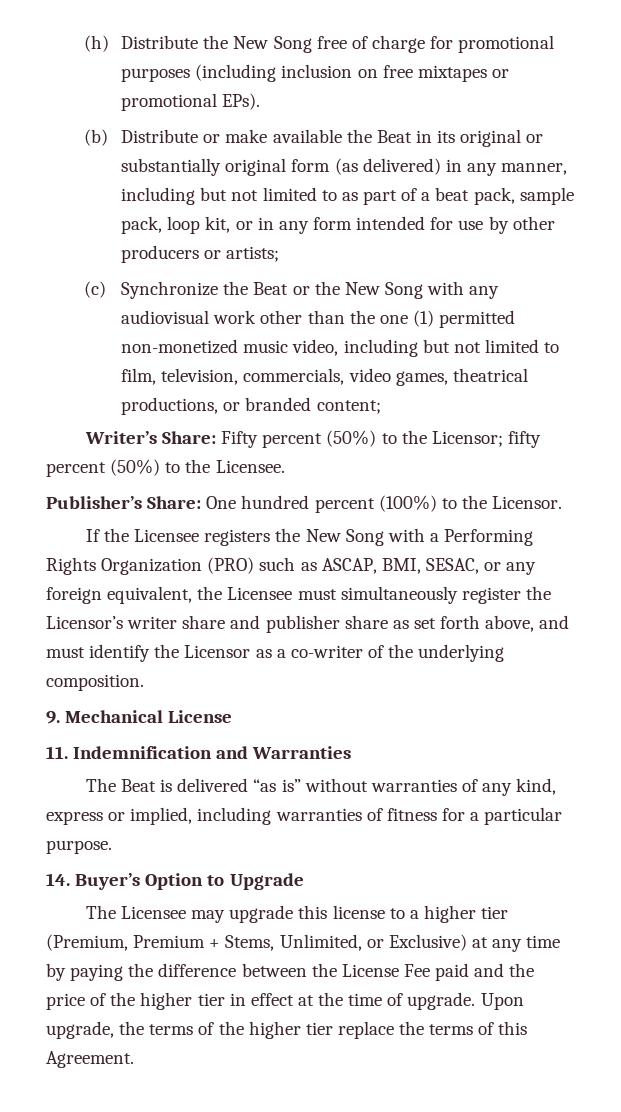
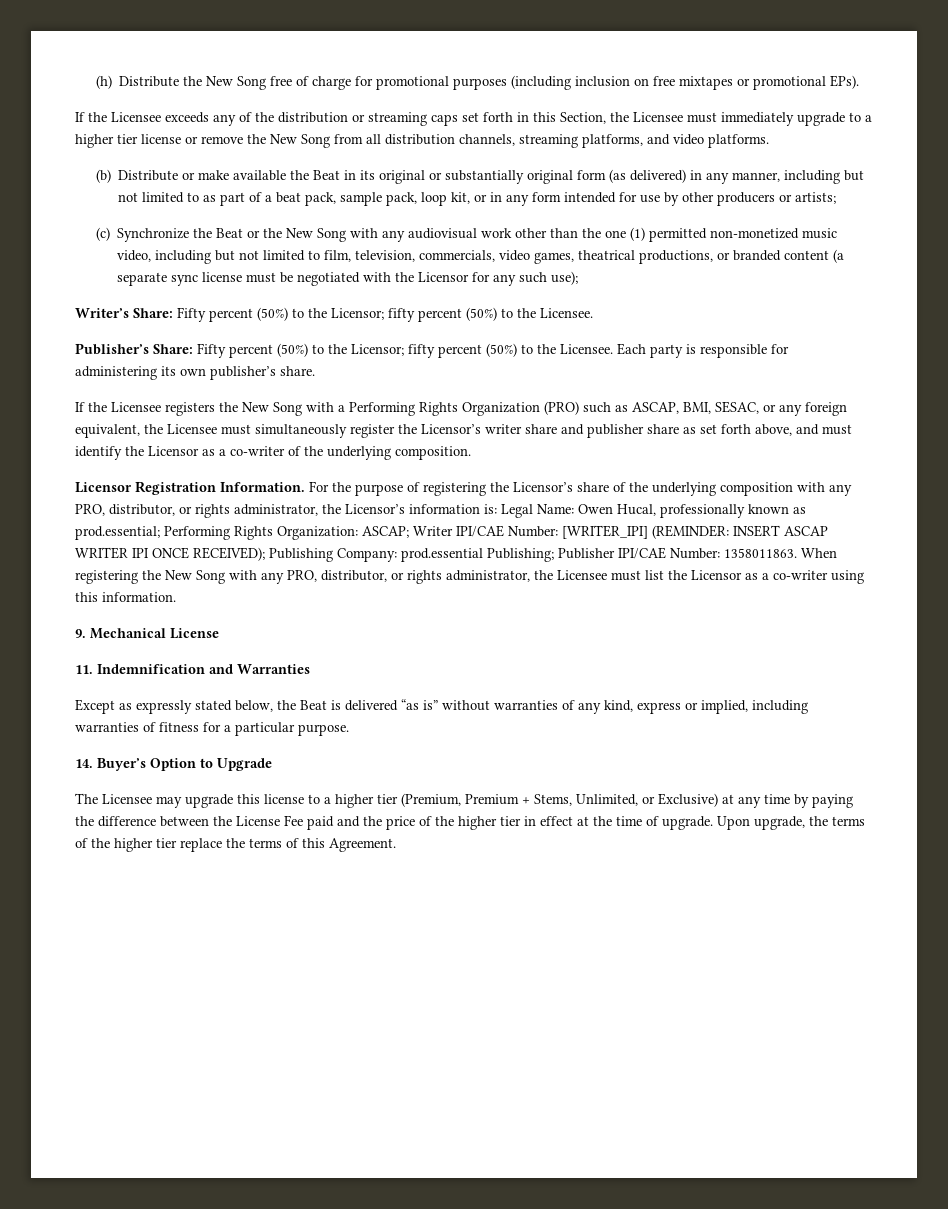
(261, 101) none -> [75,112,872,126] [75,134,769,148] // If the Licensee exceeds any of the distribution or streaming caps set forth in this Section, the Licensee must immediately upgrade to a higher tier license or remove the New Song from all distribution channels, streaming platforms, and video platforms.
[316,400,381,414] content; -> [784,249,845,263] [117,271,579,286] content (a separate sync license must be negotiated with the Licensor for any such use);
[206,495,563,513] One hundred percent (100%) to the Licensor. -> [197,343,789,358] [75,366,315,380] Fifty percent (50%) to the Licensor; fifty percent (50%) to the Licensee. Each party is responsible for administering its own publisher’s share.
(144, 682) none -> [75,481,852,496] [75,504,806,518] [75,525,828,540] [75,547,837,562] [75,570,864,584] [75,592,176,602] // Licensor Registration Information. For the purpose of registering the Licensor’s share of the underlying composition with any PRO, distributor, or rights administrator, the Licensor’s information is: Legal Name: Owen Hucal, professionally known as prod.essential; Performing Rights Organization: ASCAP; Writer IPI/CAE Number: [WRITER_IPI] (REMINDER: INSERT ASCAP WRITER IPI ONCE RECEIVED); Publishing Company: prod.essential Publishing; Publisher IPI/CAE Number: 1358011863. When registering the New Song with any PRO, distributor, or rights administrator, the Licensee must list the Licensor as a co-writer using this information.
[85,778,116,792] The -> [75,699,296,714] Except as expressly stated below, the

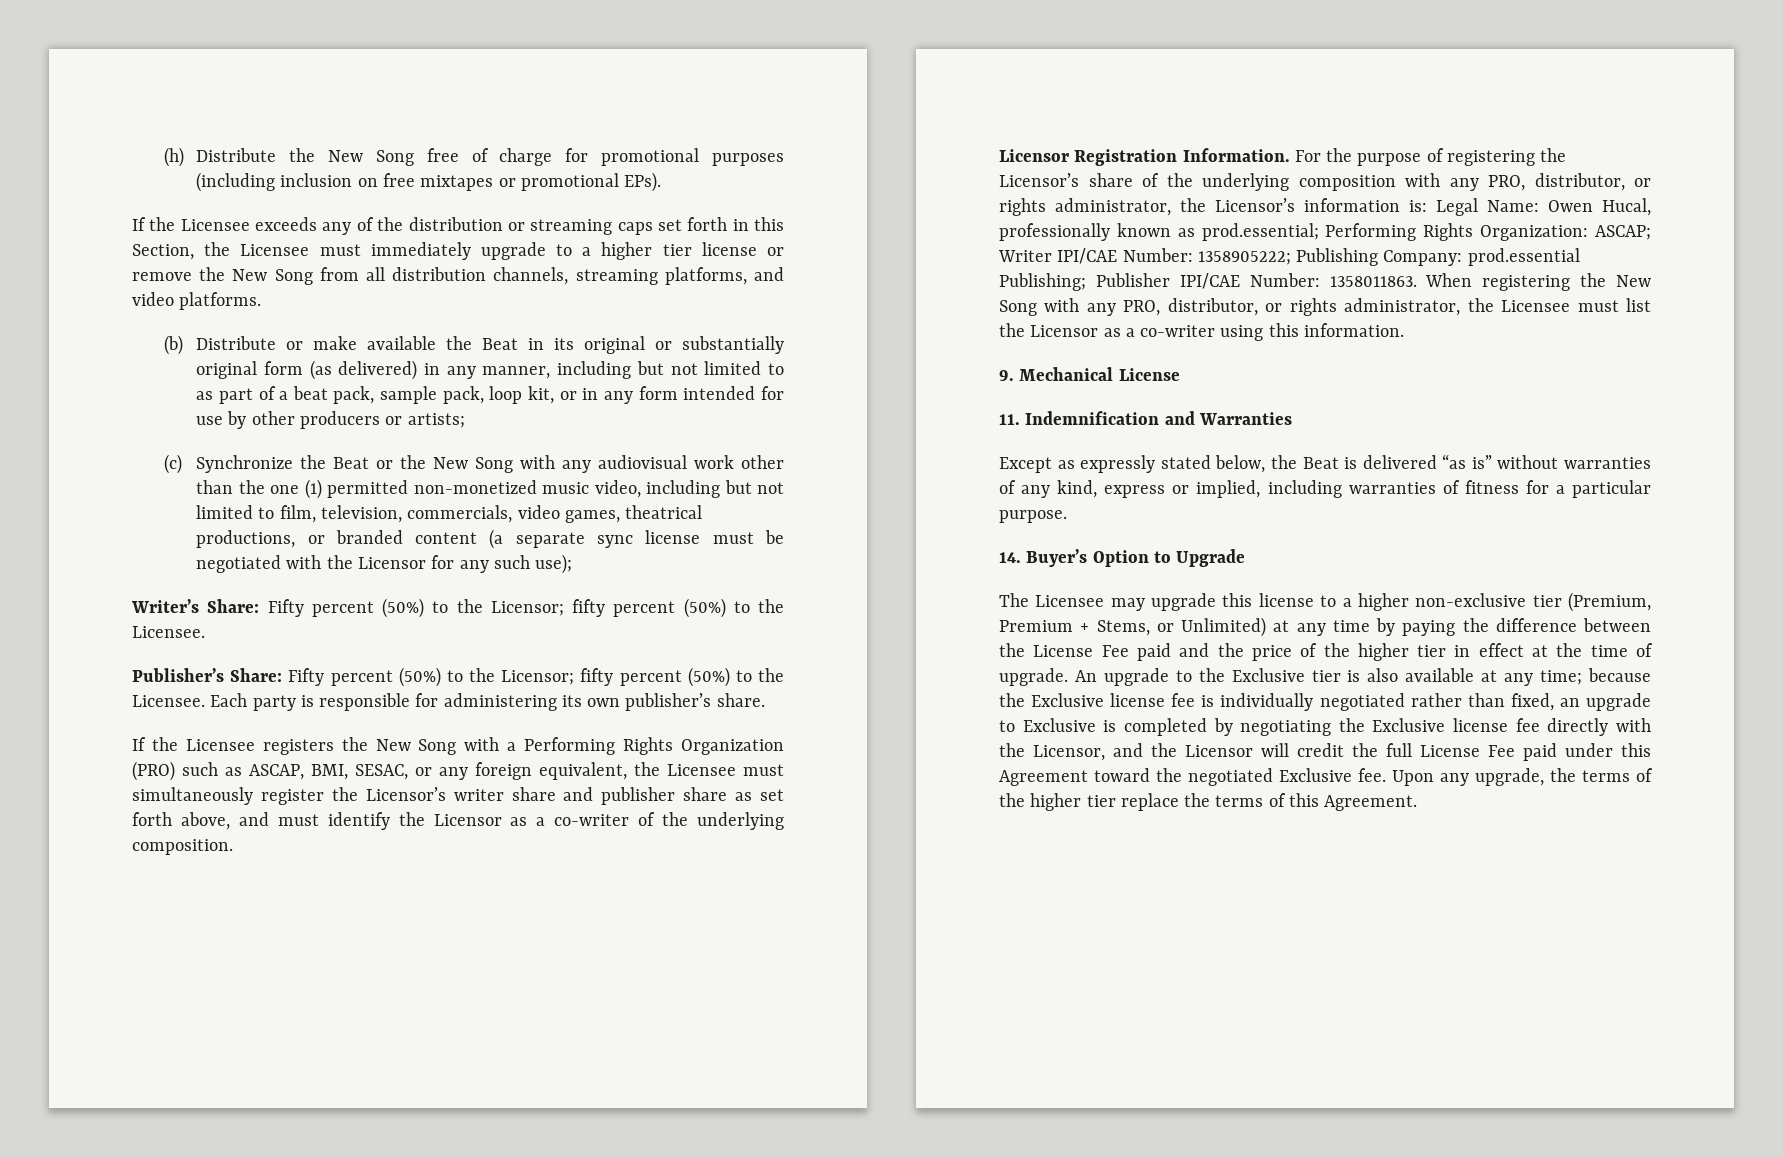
[562,525,828,539] [75,547,265,561] [WRITER_IPI] (REMINDER: INSERT ASCAP WRITER IPI ONCE RECEIVED); -> [1197,251,1291,265] 1358905222;
(374, 801) none -> [1415,593,1527,607] non-exclusive
[576,793,718,807] Unlimited, or Exclusive) -> [1156,617,1266,637] or Unlimited)
[717,816,750,830] Upon -> [1074,668,1651,686] [999,693,1652,711] [999,718,1651,736] [999,743,1651,761] [999,768,1469,786] An upgrade to the Exclusive tier is also available at any time; because the Exclusive license fee is individually negotiated rather than fixed, an upgrade to Exclusive is completed by negotiating the Exclusive license fee directly with the Licensor, and the Licensor will credit the full License Fee paid under this Agreement toward the negotiated Exclusive fee. Upon any

